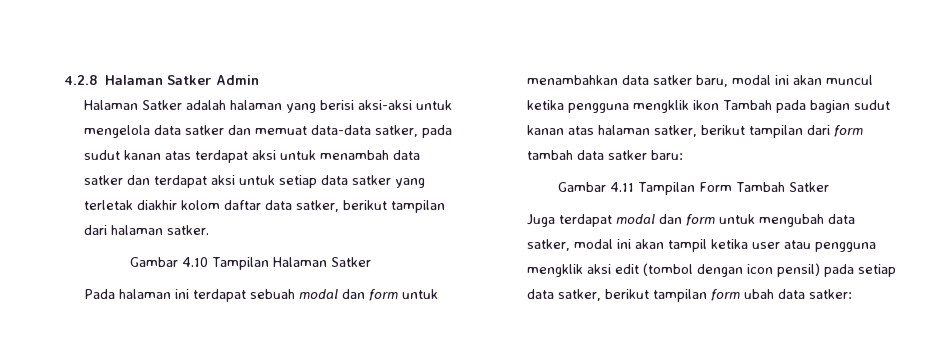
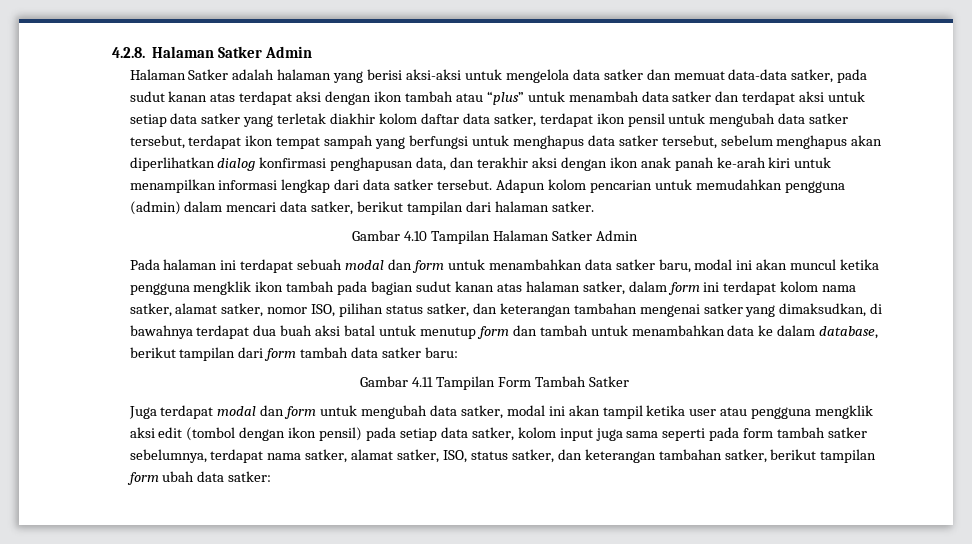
[63,75,98,85] 4.2.8 -> [111,47,145,58] 4.2.8.
(277, 155) none -> [325,91,524,105] dengan ikon tambah atau “plus”
(340, 206) none -> [539,113,849,127] [129,135,883,149] [129,157,832,171] [129,179,845,193] [129,201,354,215] terdapat ikon pensil untuk mengubah data satker tersebut, terdapat ikon tempat sampah yang berfungsi untuk menghapus data satker tersebut, sebelum menghapus akan diperlihatkan dialog konfirmasi penghapusan data, dan terakhir aksi dengan ikon anak panah ke-arah kiri untuk menampilkan informasi lengkap dari data satker tersebut. Adapun kolom pencarian untuk memudahkan pengguna (admin) dalam mencari data satker,
(371, 262) none -> [595,230,638,241] Admin
[723,100,773,110] Tambah -> [286,281,335,292] tambah
(698, 131) none -> [628,281,857,295] [129,303,883,317] [129,325,879,339] dalam form ini terdapat kolom nama satker, alamat satker, nomor ISO, pilihan status satker, dan keterangan tambahan mengenai satker yang dimaksudkan, di bawahnya terdapat dua buah aksi batal untuk menutup form dan tambah untuk menambahkan data ke dalam database,
[747,264,774,274] icon -> [288,427,317,438] ikon
(602, 295) none -> [517,427,868,441] [129,449,767,463] kolom input juga sama seperti pada form tambah satker sebelumnya, terdapat nama satker, alamat satker, ISO, status satker, dan keterangan tambahan satker,

